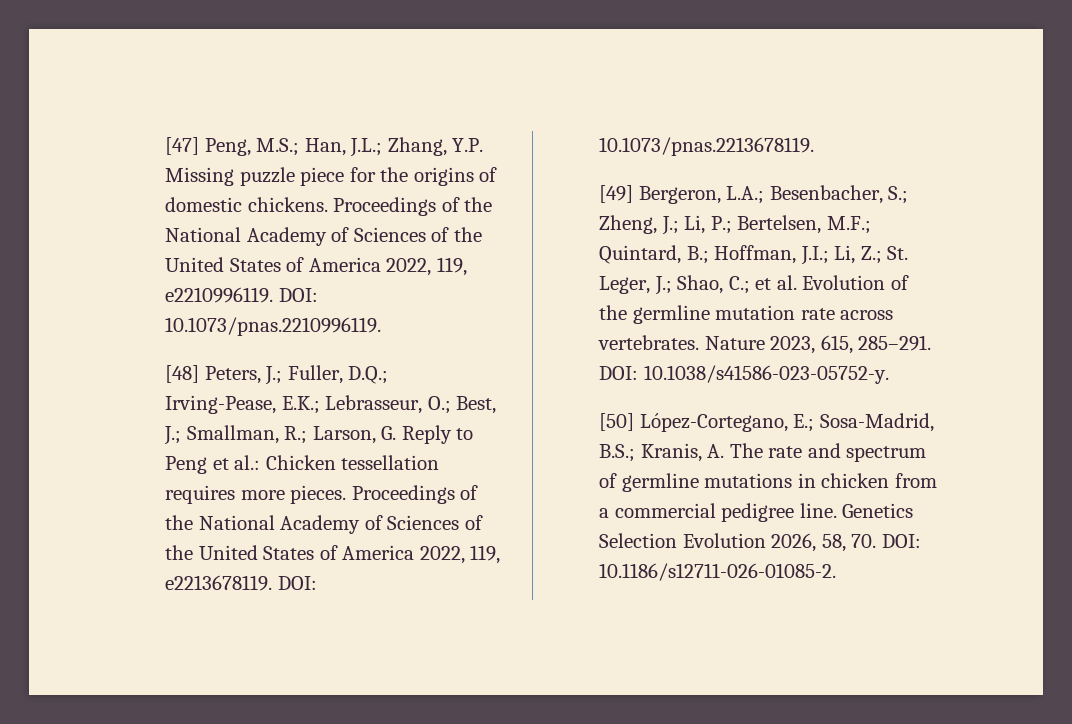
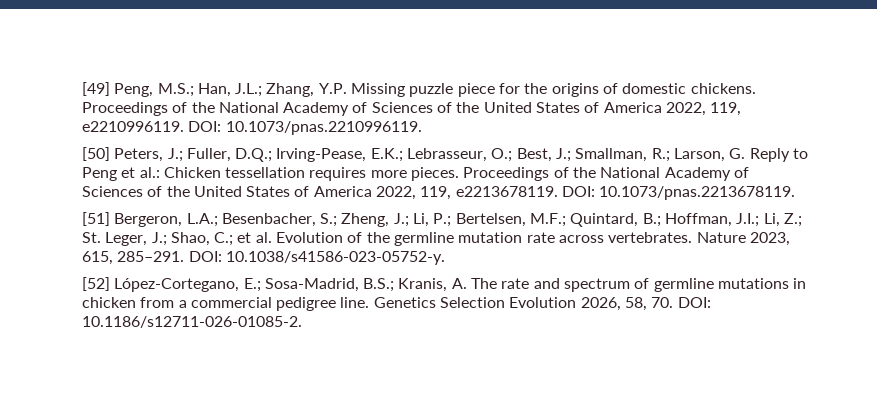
[165,137,200,155] [47] -> [81,82,110,96] [49]
[165,365,200,383] [48] -> [81,147,110,161] [50]
[599,185,634,203] [49] -> [81,212,110,226] [51]
[599,413,635,431] [50] -> [81,277,110,291] [52]

